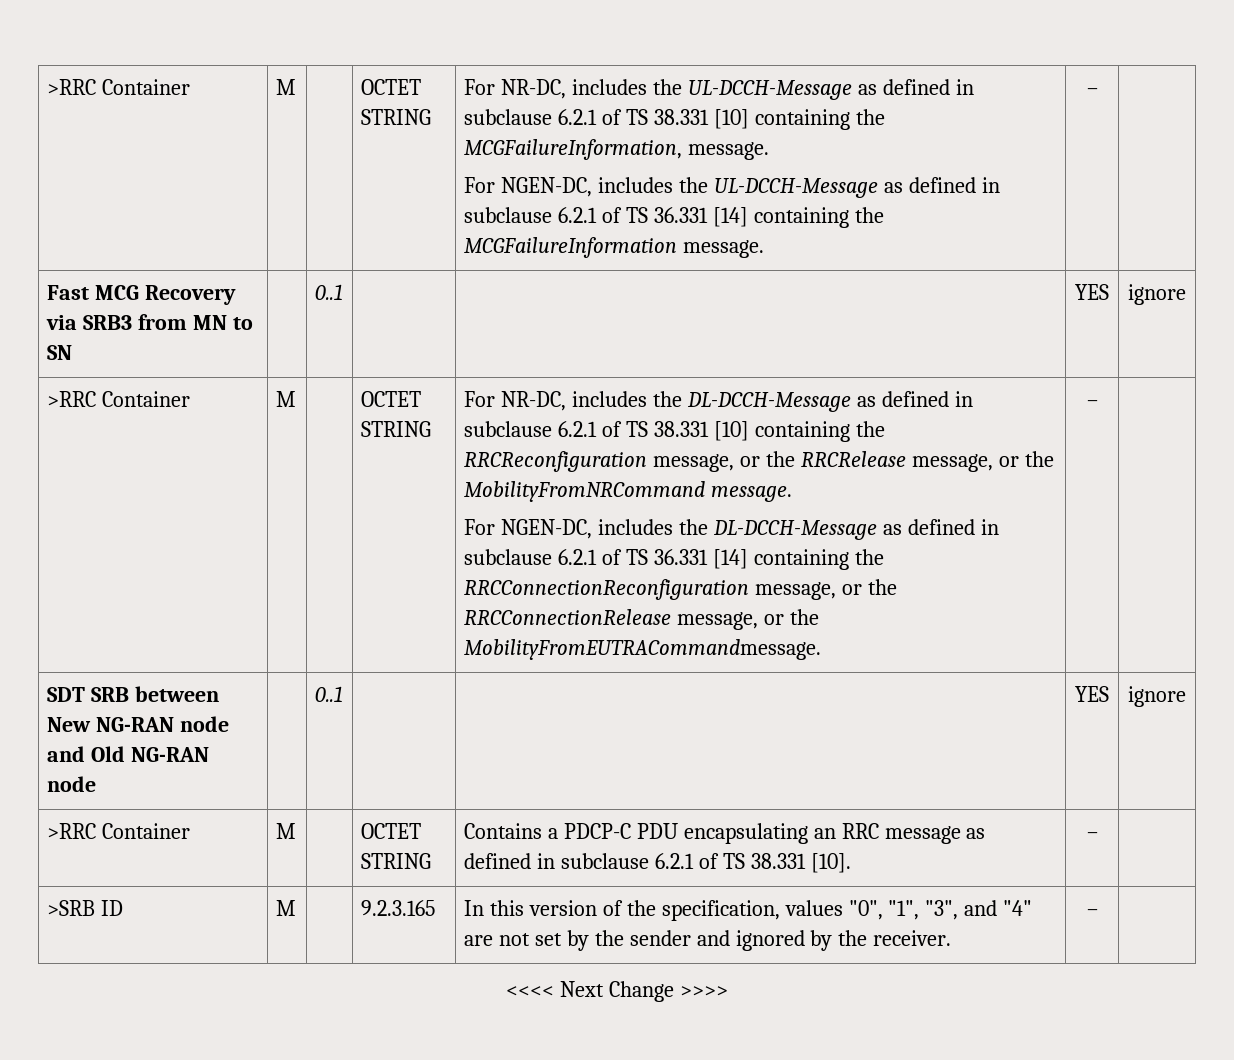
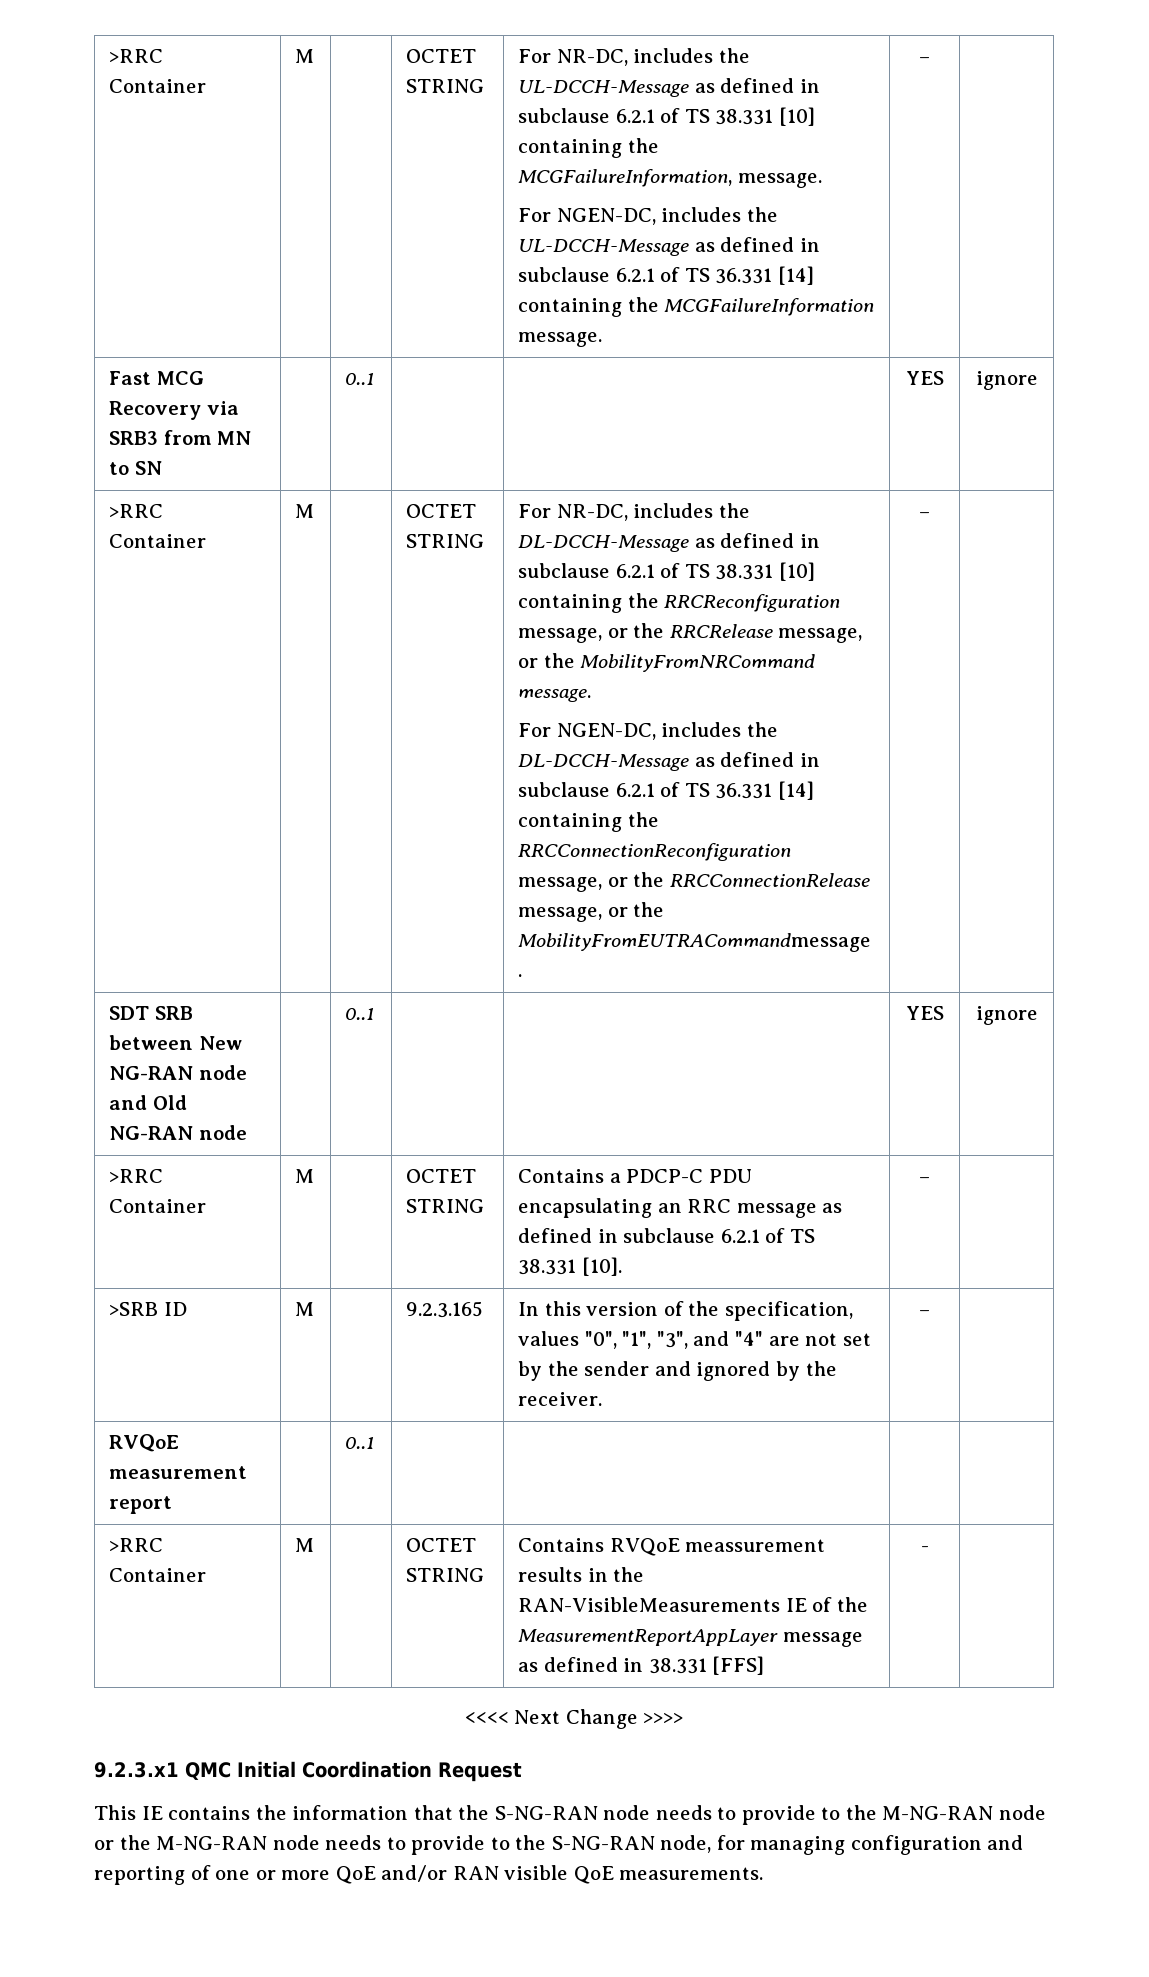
[506,981,728,1002] // <<<< Next Change >>>> -> [109,1434,180,1452] [109,1466,248,1479] [109,1496,173,1514] [345,1437,375,1449] [109,1538,164,1552] [109,1568,207,1582] [295,1538,315,1552] [406,1538,477,1552] [406,1568,485,1582] [518,1538,826,1556] [518,1567,645,1582] [518,1597,868,1612] [518,1629,863,1647] [518,1656,765,1675] [920,1546,929,1552] [464,1709,684,1729] [94,1761,522,1782] [94,1805,1047,1825] [94,1835,1024,1855] [94,1865,764,1885] // RVQoE measurement report | | 0..1 | | | | // >RRC Container | M | | OCTET STRING | Contains RVQoE meassurement results in the RAN-VisibleMeasurements IE of the MeasurementReportAppLayer message as defined in 38.331 [FFS] | - | // <<<< Next Change >>>> // 9.2.3.x1 QMC Initial Coordination Request // This IE contains the information that the S-NG-RAN node needs to provide to the M-NG-RAN node or the M-NG-RAN node needs to provide to the S-NG-RAN node, for managing configuration and reporting of one or more QoE and/or RAN visible QoE measurements.

